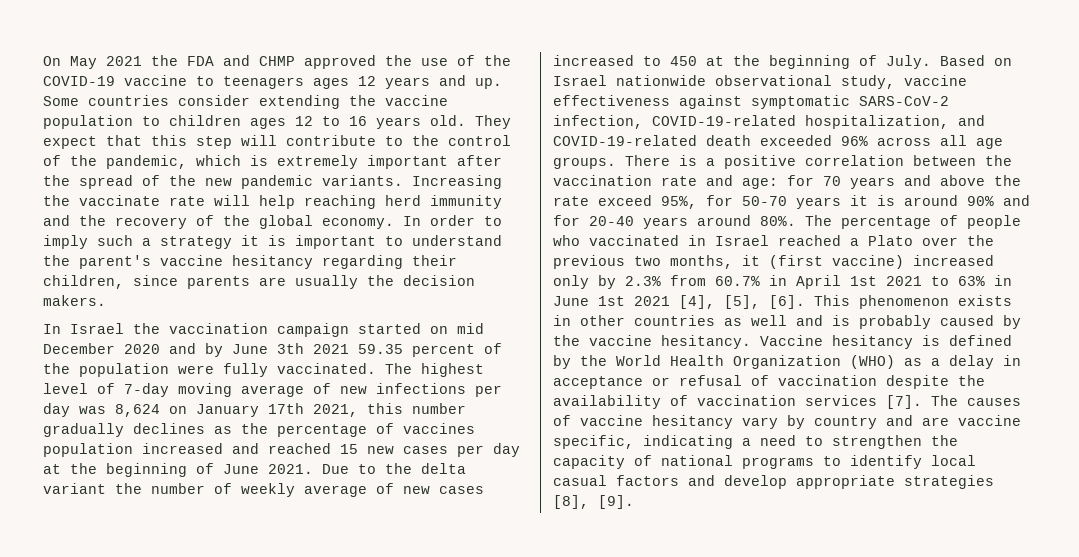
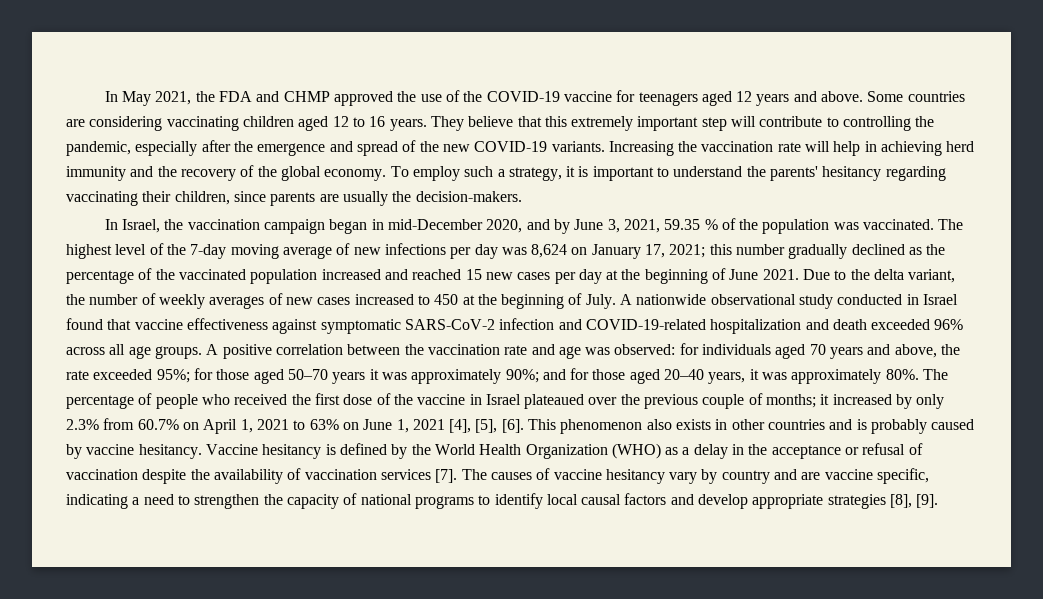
[43,56,142,69] On May 2021 -> [104,91,192,106] In May 2021,
[196,76,349,89] to teenagers ages -> [616,90,732,106] for teenagers aged
[475,78,502,89] up. -> [821,91,864,102] above.
[178,95,448,109] [43,115,511,129] [43,135,511,149] [43,155,502,169] [43,175,70,186] consider extending the vaccine population to children ages 12 to 16 years old. They expect that this step will contribute to the control of the pandemic, which is extremely important after the -> [66,116,935,131] [66,140,353,156] are considering vaccinating children aged 12 to 16 years. They believe that this extremely important step will contribute to controlling the pandemic, especially after the emergence and
[241,175,313,189] pandemic -> [474,141,548,152] COVID-19
[79,195,160,206] vaccinate -> [701,141,774,152] vaccination
[304,195,376,209] reaching -> [864,141,943,156] in achieving
[403,215,502,226] [43,235,88,249] In order to imply -> [390,166,460,181] To employ
[160,236,232,249] strategy -> [508,167,562,181] strategy,
[79,255,223,269] parent's vaccine -> [770,166,819,181] parents'
(403, 262) none -> [66,191,138,206] vaccinating
[403,275,475,286] [43,295,106,306] [43,323,124,334] decision makers. // In Israel -> [415,191,522,202] [104,219,161,233] decision-makers. // In Israel,
[358,323,484,334] [43,343,475,357] started on mid December 2020 and by June 3th 2021 59.35 percent -> [329,219,718,234] began in mid-December 2020, and by June 3, 2021, 59.35 %
[178,363,268,377] were fully -> [833,222,859,230] was
(115, 388) none -> [166,244,186,255] the
[268,403,358,417] 17th 2021, -> [645,244,706,258] 17, 2021;
[133,423,205,434] declines -> [851,244,905,255] declined
[403,423,475,434] vaccines -> [155,269,246,280] the vaccinated
[43,483,106,494] variant -> [908,269,956,283] variant,
[304,485,367,497] average -> [209,296,265,309] averages
[940,55,1012,66] [553,75,895,89] Based on Israel nationwide observational study, -> [620,294,959,309] [66,318,132,330] A nationwide observational study conducted in Israel found that
[553,115,985,129] [553,135,697,146] infection, COVID-19-related hospitalization, and COVID-19-related -> [499,318,829,334] infection and COVID-19-related hospitalization and
[625,155,715,166] There is a -> [206,344,219,355] A
[742,175,814,189] age: for -> [558,343,806,359] age was observed: for individuals aged
[940,175,985,186] above -> [894,344,937,358] above,
[598,195,1030,209] [553,215,751,229] exceed 95%, for 50-70 years it is around 90% and for 20-40 years around -> [93,368,882,384] exceeded 95%; for those aged 50–70 years it was approximately 90%; and for those aged 20–40 years, it was approximately
[589,235,994,246] [553,255,994,269] [553,275,1012,289] [553,296,625,306] vaccinated in Israel reached a Plato over the previous two months, it (first vaccine) increased only by 2.3% from 60.7% in April 1st 2021 to 63% in June 1st -> [234,393,945,409] [66,418,409,434] received the first dose of the vaccine in Israel plateaued over the previous couple of months; it increased by only 2.3% from 60.7% on April 1, 2021 to 63% on June 1,
(949, 302) none -> [646,419,672,430] also
[724,315,787,326] as well -> (826, 424) none
[553,335,580,346] the -> (82, 451) none
(1021, 360) none -> [748,444,768,455] the
[553,475,607,486] casual -> [581,494,622,505] causal

